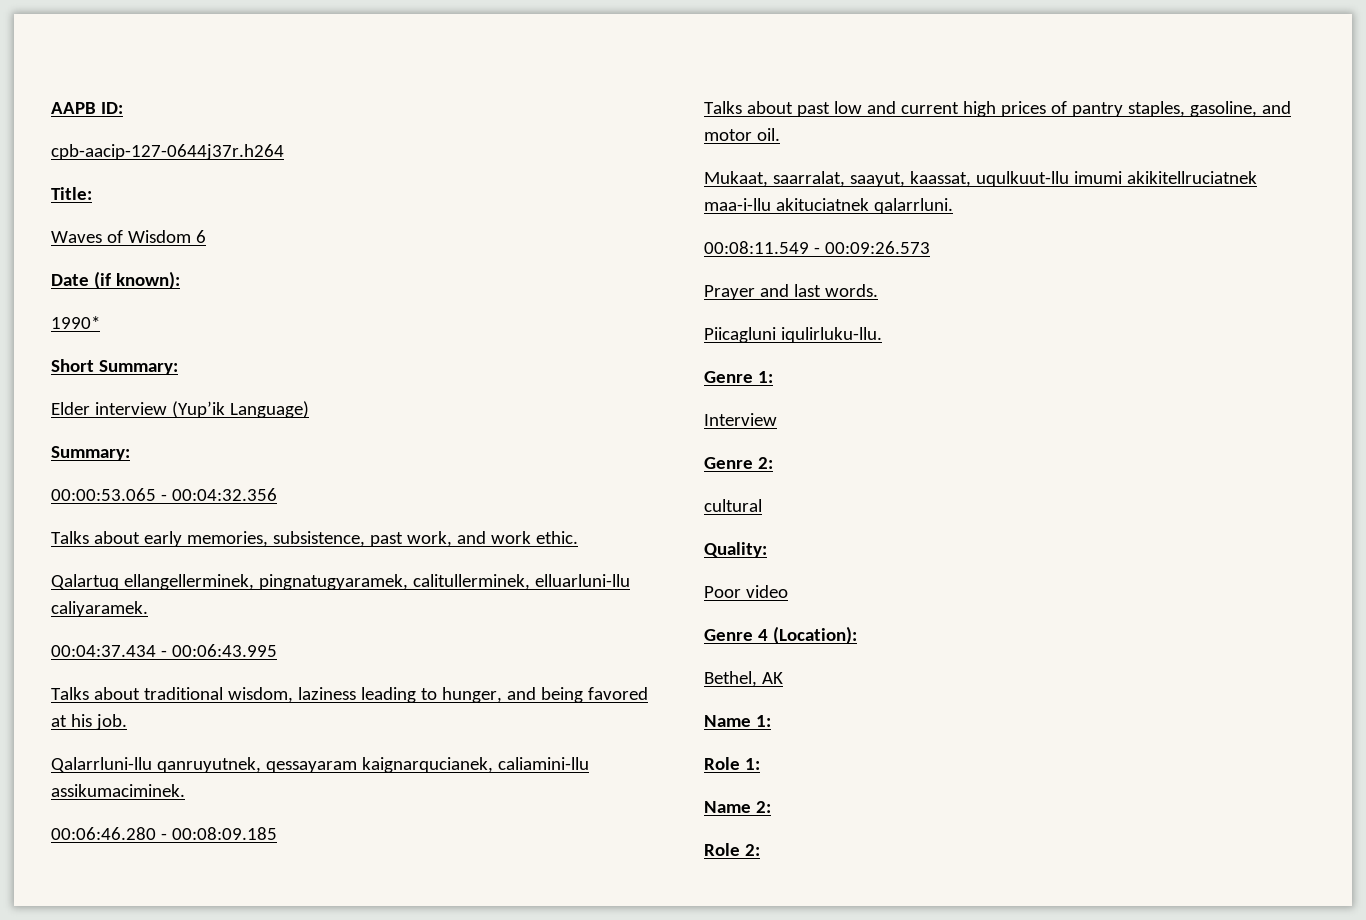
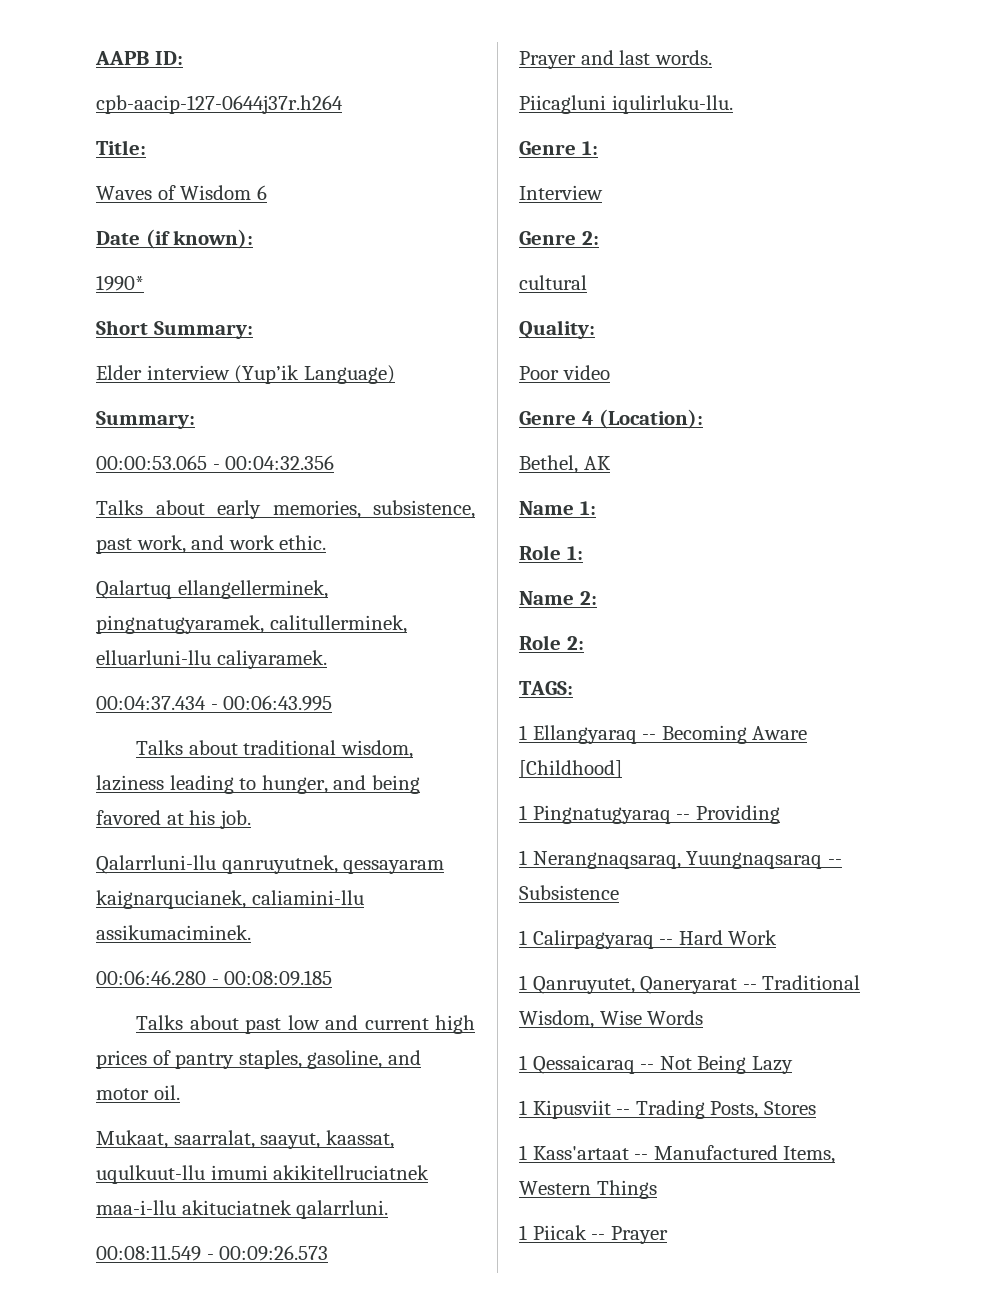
(760, 850) none -> [519,681,573,695] [519,725,808,744] [519,760,622,778] [519,805,780,824] [519,850,842,869] [519,885,619,900] [519,930,778,949] [519,975,861,994] [519,1010,704,1029] [519,1055,793,1074] [519,1100,816,1119] [519,1145,836,1164] [519,1180,657,1199] [519,1225,668,1244] // TAGS: // 1 Ellangyaraq -- Becoming Aware [Childhood] // 1 Pingnatugyaraq -- Providing // 1 Nerangnaqsaraq, Yuungnaqsaraq -- Subsistence // 1 Calirpagyaraq -- Hard Work // 1 Qanruyutet, Qaneryarat -- Traditional Wisdom, Wise Words // 1 Qessaicaraq -- Not Being Lazy // 1 Kipusviit -- Trading Posts, Stores // 1 Kass'artaat -- Manufactured Items, Western Things // 1 Piicak -- Prayer

